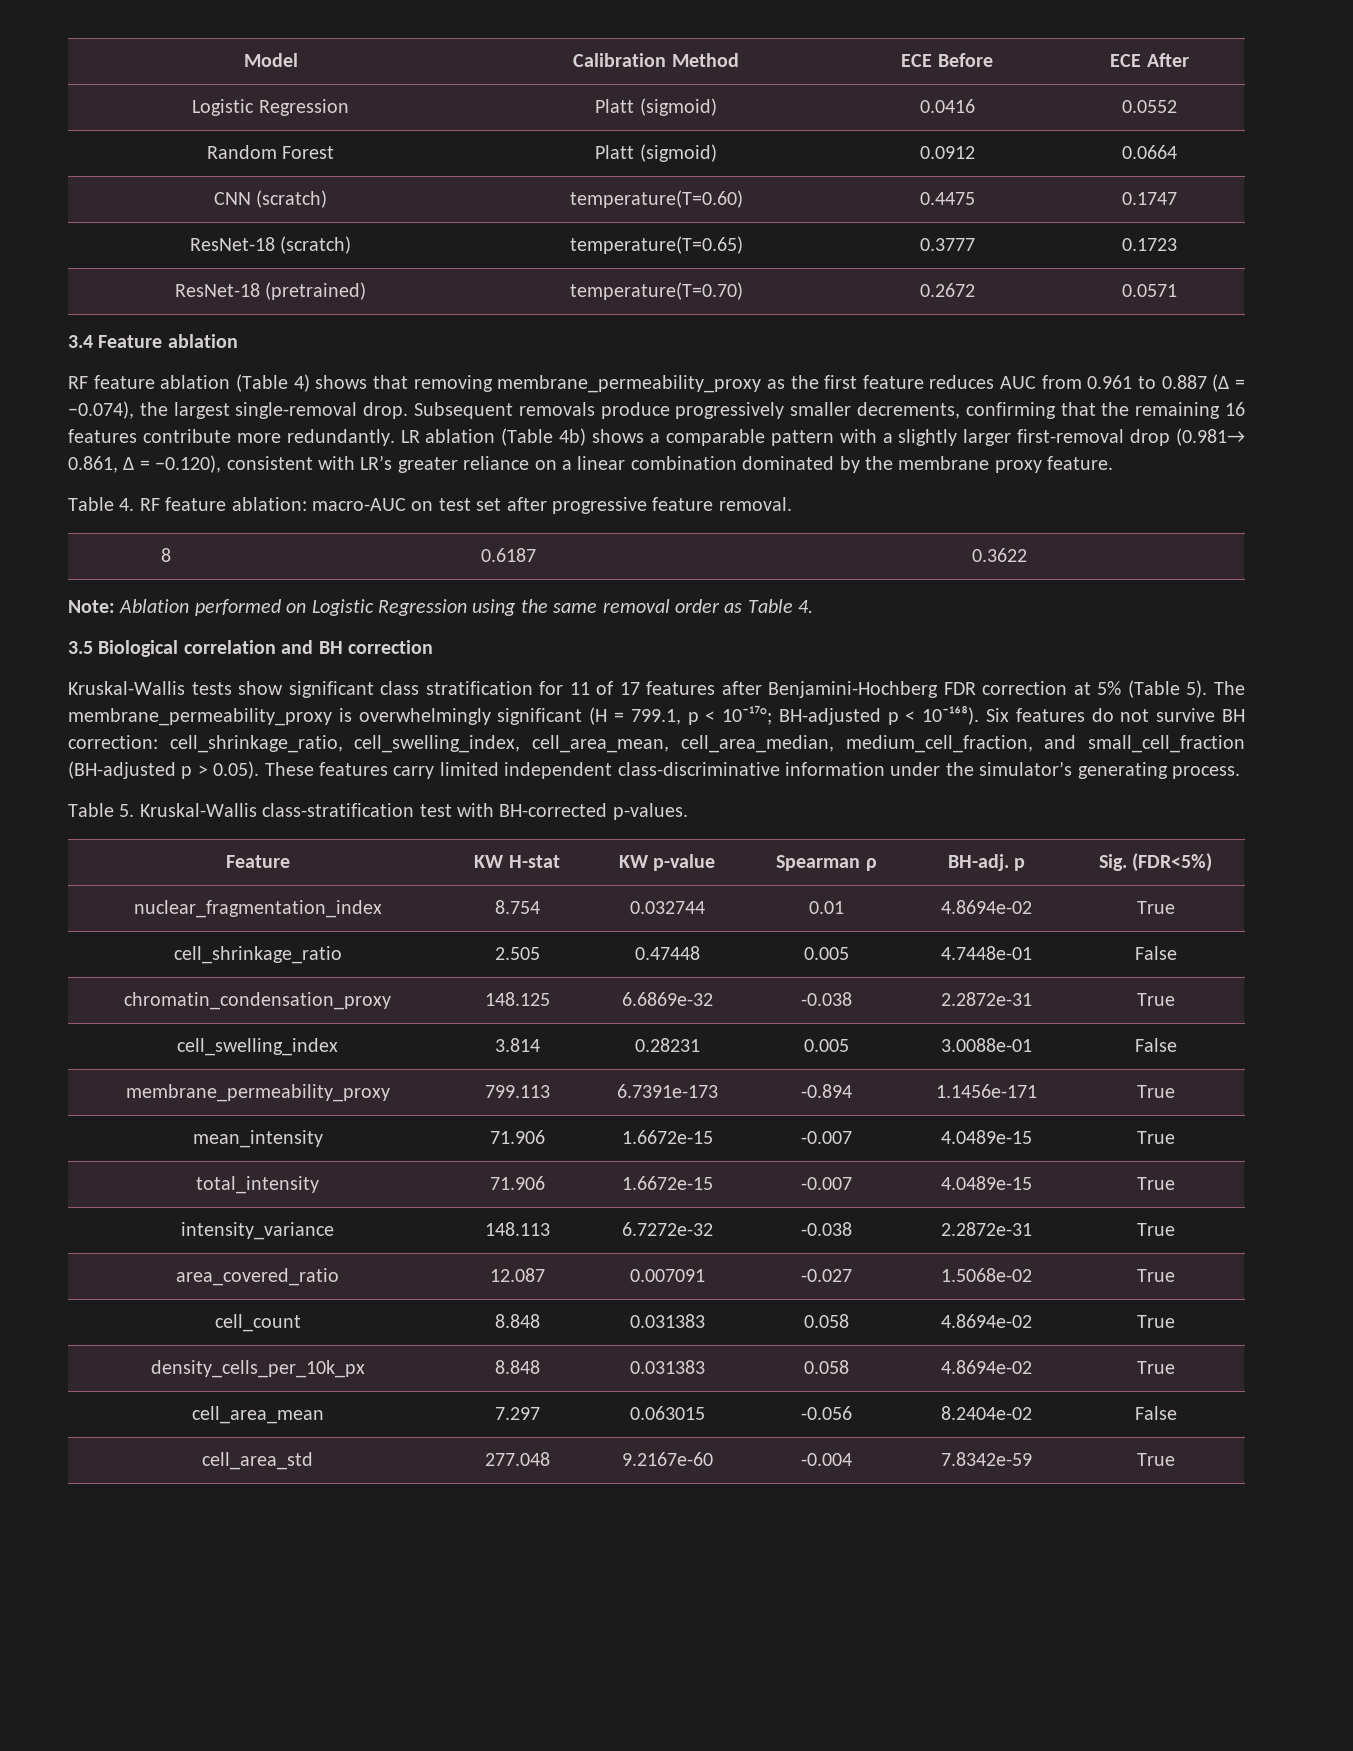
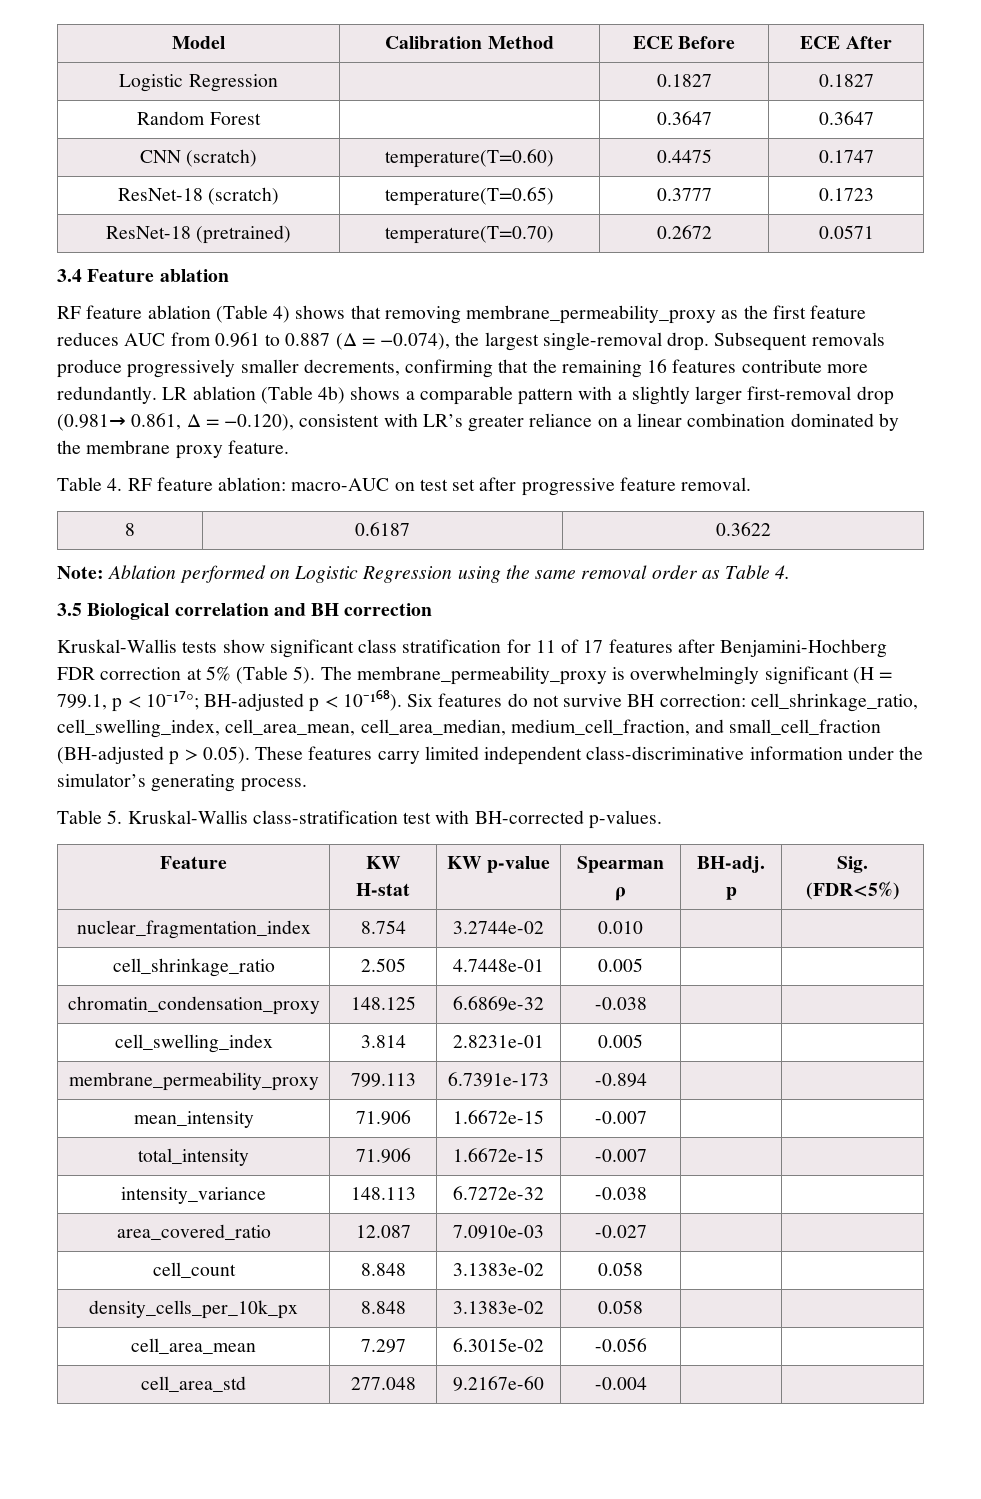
[595,98,717,116] [919,99,975,113] [1122,100,1177,113] [206,145,335,159] [595,144,717,162] [919,146,975,159] [1122,145,1177,159] Platt (sigmoid) | 0.0416 | 0.0552 // Random Forest | Platt (sigmoid) | 0.0912 | 0.0664 -> [656,74,712,87] [818,74,874,87] [137,111,261,125] [656,111,712,125] [818,111,874,125] | 0.1827 | 0.1827 // Random Forest | | 0.3647 | 0.3647
[629,901,705,914] [809,901,844,914] [941,900,1032,914] [1136,901,1175,914] 0.032744 | 0.01 | 4.8694e-02 | True -> [453,921,544,934] [598,921,643,934] 3.2744e-02 | 0.010 | |
[634,946,700,960] [804,947,849,960] [941,946,1032,960] [1134,946,1177,960] 0.47448 | 0.005 | 4.7448e-01 | False -> [453,959,544,972] [598,958,643,972] 4.7448e-01 | 0.005 | |
[941,992,1032,1006] [1136,993,1175,1006] 2.2872e-31 | True -> (647, 1003) |
[634,1038,700,1052] [804,1039,849,1052] [941,1038,1032,1052] [1134,1038,1177,1052] 0.28231 | 0.005 | 3.0088e-01 | False -> [453,1035,544,1048] [598,1034,643,1048] 2.8231e-01 | 0.005 | |
[936,1084,1037,1098] [1136,1085,1175,1098] 1.1456e-171 | True -> (647, 1080) |
[941,1130,1032,1144] [1136,1131,1175,1144] 4.0489e-15 | True -> (647, 1117) |
[941,1176,1032,1190] [1136,1177,1175,1190] 4.0489e-15 | True -> (647, 1155) |
[941,1222,1032,1236] [1136,1223,1175,1236] 2.2872e-31 | True -> (647, 1193) |
[629,1269,705,1282] 0.007091 -> [453,1225,544,1239] 7.0910e-03
[941,1268,1032,1282] [1136,1269,1175,1282] 1.5068e-02 | True -> (647, 1231) |
[629,1314,705,1328] [804,1314,849,1328] [941,1314,1032,1328] [1136,1315,1175,1328] 0.031383 | 0.058 | 4.8694e-02 | True -> [453,1263,544,1276] [598,1262,643,1276] 3.1383e-02 | 0.058 | |
[629,1360,705,1374] [804,1360,849,1374] [941,1360,1032,1374] [1136,1361,1175,1374] 0.031383 | 0.058 | 4.8694e-02 | True -> [453,1301,544,1314] [598,1300,643,1314] 3.1383e-02 | 0.058 | |
[629,1406,705,1420] 0.063015 -> [453,1338,544,1352] 6.3015e-02
[941,1406,1032,1420] [1134,1406,1177,1420] 8.2404e-02 | False -> (647, 1345) |
[941,1452,1032,1466] [1136,1453,1175,1466] 7.8342e-59 | True -> (647, 1383) |

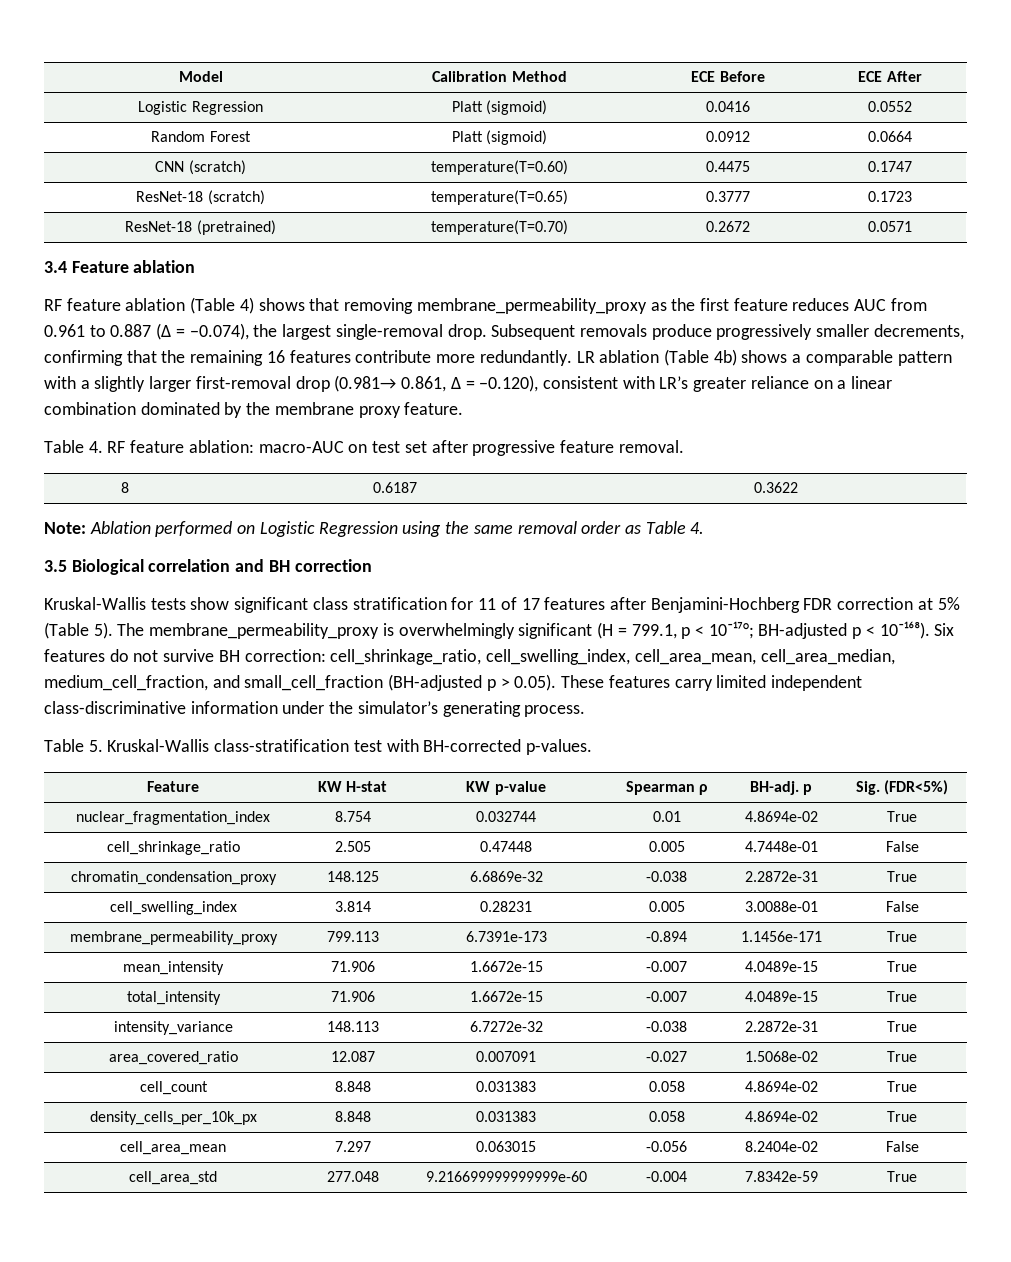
[656,74,712,87] [818,74,874,87] [137,111,261,125] [656,111,712,125] [818,111,874,125] | 0.1827 | 0.1827 // Random Forest | | 0.3647 | 0.3647 -> [451,100,548,115] [706,101,750,112] [868,101,912,112] [151,131,251,142] [451,130,548,145] [706,131,750,142] [868,131,912,142] Platt (sigmoid) | 0.0416 | 0.0552 // Random Forest | Platt (sigmoid) | 0.0912 | 0.0664
[453,921,544,934] [598,921,643,934] 3.2744e-02 | 0.010 | | -> [476,811,536,822] [652,811,681,822] [744,811,818,822] [887,811,917,822] 0.032744 | 0.01 | 4.8694e-02 | True
[453,959,544,972] [598,958,643,972] 4.7448e-01 | 0.005 | | -> [480,841,532,852] [648,841,685,852] [744,841,818,852] [885,841,919,852] 0.47448 | 0.005 | 4.7448e-01 | False
(647, 1003) | -> [744,871,818,882] [887,871,917,882] 2.2872e-31 | True
[453,1035,544,1048] [598,1034,643,1048] 2.8231e-01 | 0.005 | | -> [480,901,532,912] [648,901,685,912] [744,901,818,912] [885,901,919,912] 0.28231 | 0.005 | 3.0088e-01 | False
(647, 1080) | -> [740,931,822,942] [887,931,917,942] 1.1456e-171 | True
(647, 1117) | -> [744,961,818,972] [887,961,917,972] 4.0489e-15 | True
(647, 1155) | -> [744,991,818,1002] [887,991,917,1002] 4.0489e-15 | True
(647, 1193) | -> [744,1021,818,1032] [887,1021,917,1032] 2.2872e-31 | True
[453,1225,544,1239] 7.0910e-03 -> [476,1051,536,1062] 0.007091
(647, 1231) | -> [744,1051,818,1062] [887,1051,917,1062] 1.5068e-02 | True
[453,1263,544,1276] [598,1262,643,1276] 3.1383e-02 | 0.058 | | -> [476,1081,536,1092] [648,1081,685,1092] [744,1081,818,1092] [887,1081,917,1092] 0.031383 | 0.058 | 4.8694e-02 | True
[453,1301,544,1314] [598,1300,643,1314] 3.1383e-02 | 0.058 | | -> [476,1111,536,1122] [648,1111,685,1122] [744,1111,818,1122] [887,1111,917,1122] 0.031383 | 0.058 | 4.8694e-02 | True
[453,1338,544,1352] 6.3015e-02 -> [476,1141,536,1152] 0.063015
(647, 1345) | -> [744,1141,818,1152] [885,1141,919,1152] 8.2404e-02 | False
[453,1376,544,1391] 9.2167e-60 -> [425,1171,587,1182] 9.216699999999999e-60
(647, 1383) | -> [744,1171,818,1182] [887,1171,917,1182] 7.8342e-59 | True

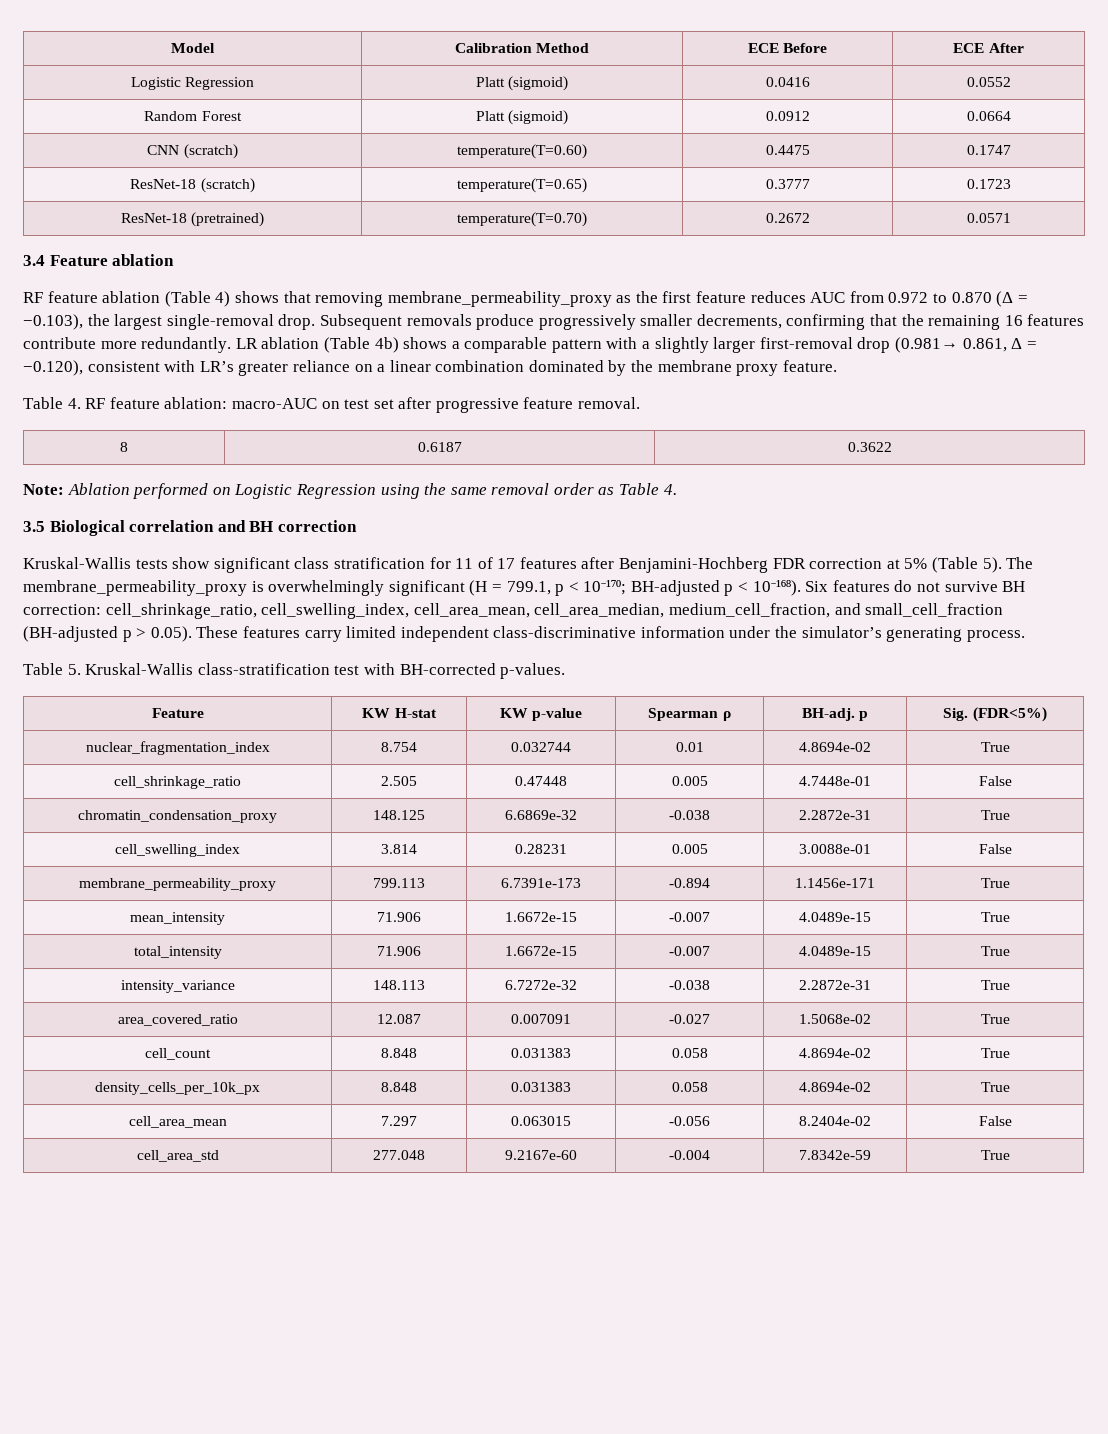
[44,324,152,337] 0.961 to 0.887 -> [888,292,992,303] 0.972 to 0.870
[189,323,249,340] −0.074), -> [23,314,83,330] −0.103),
[708,621,754,639] 10⁻¹⁷°; -> [583,580,627,595] 10⁻¹⁷⁰;
[425,1171,587,1182] 9.216699999999999e-60 -> [505,1150,577,1160] 9.2167e-60

